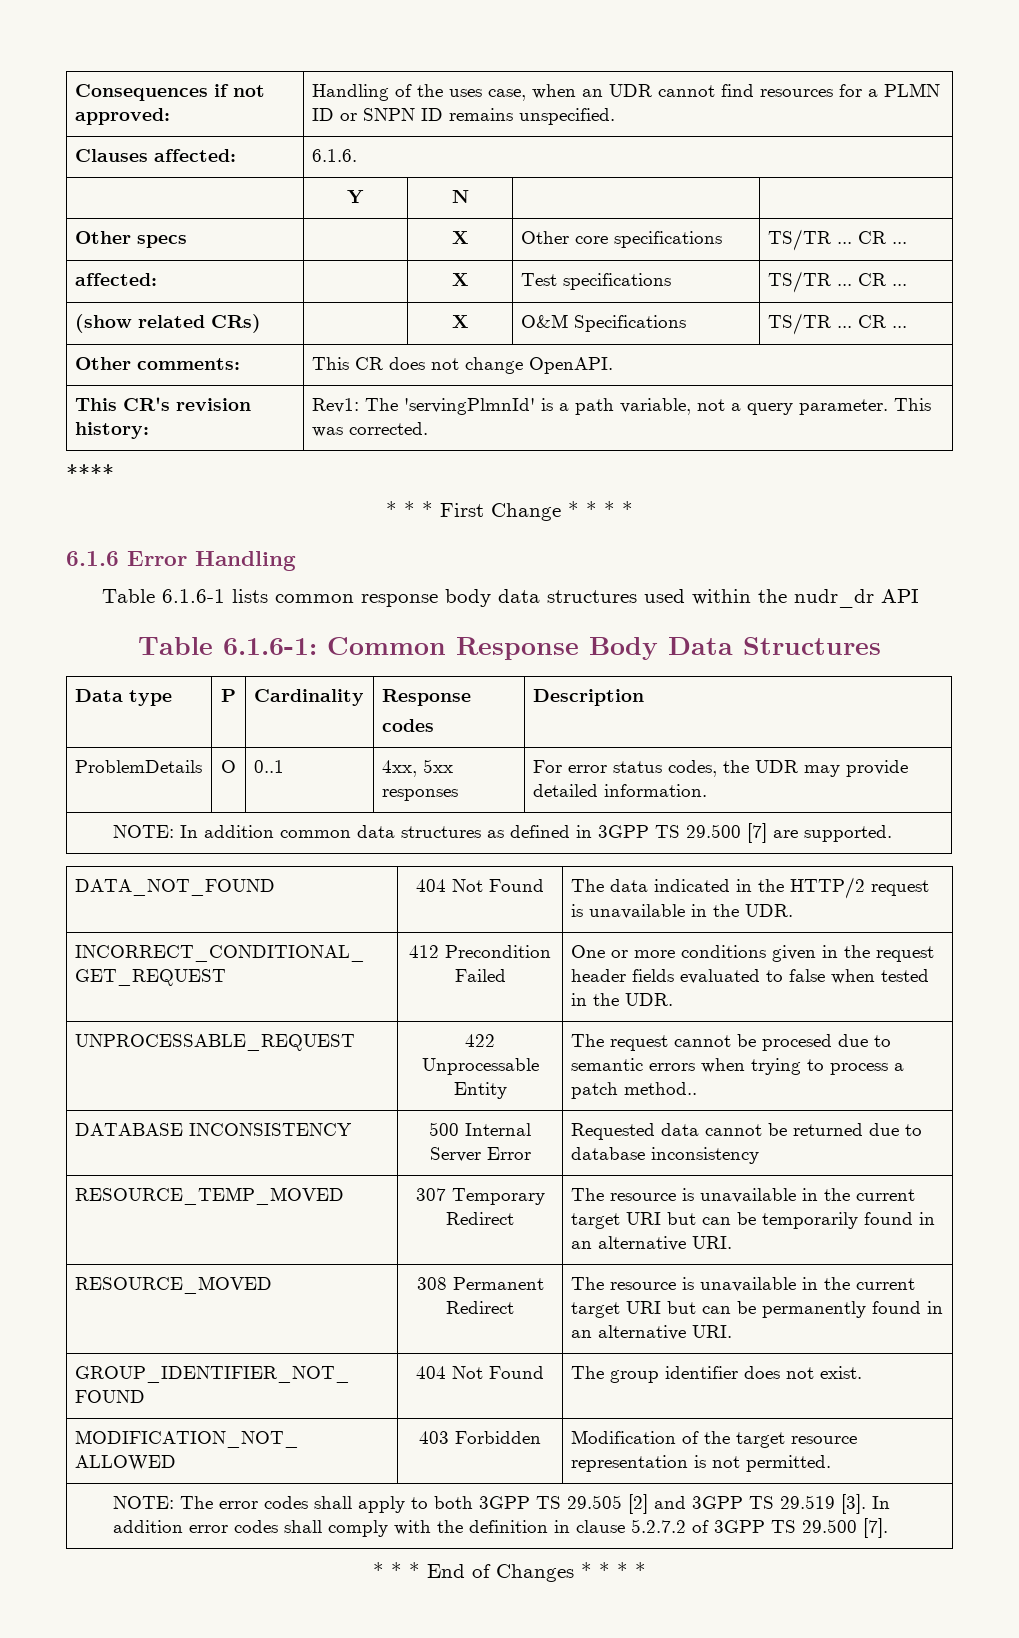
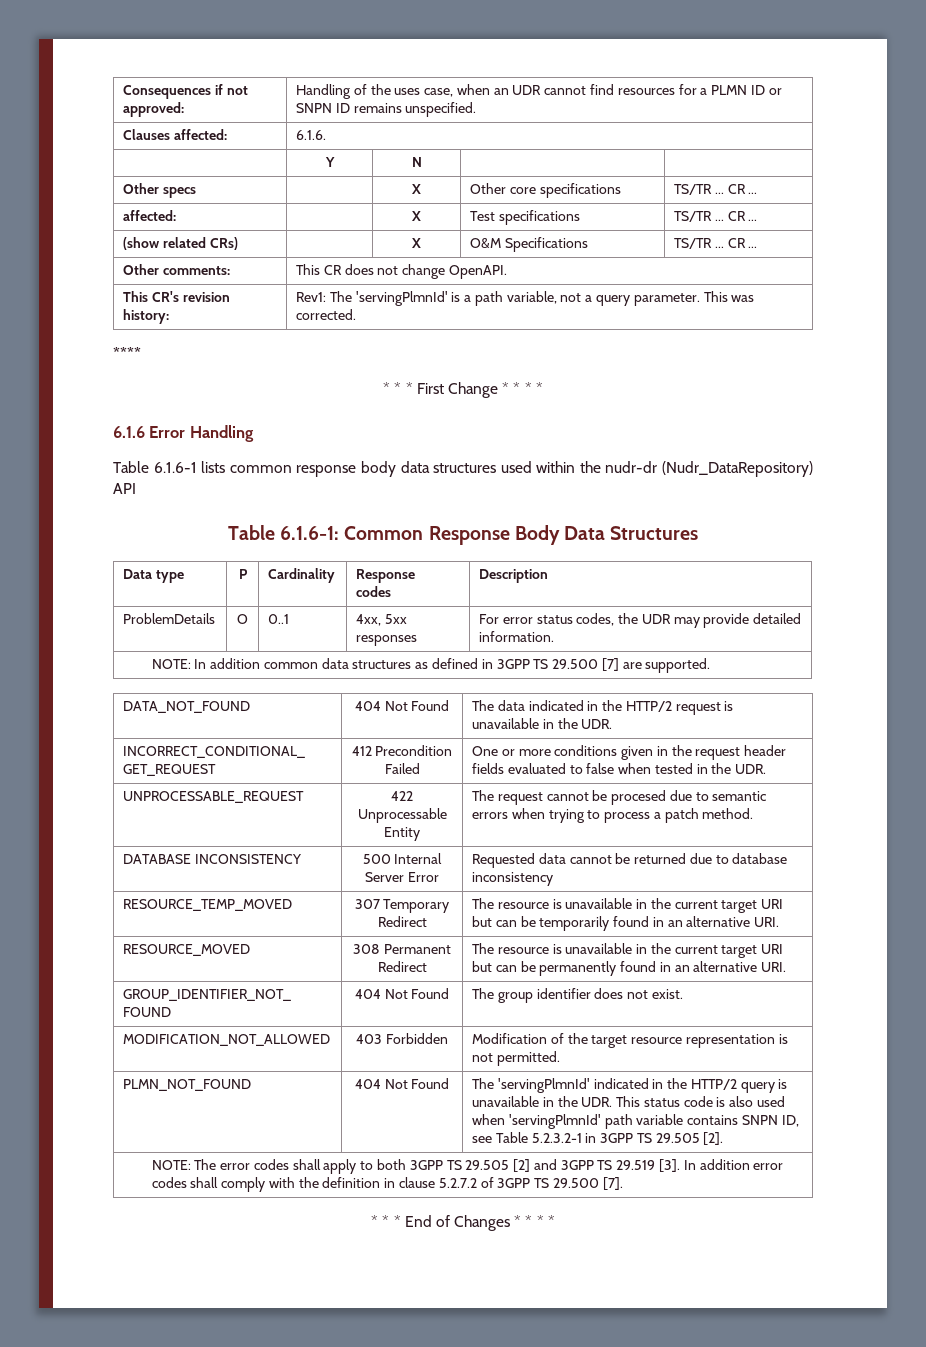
[793,589,874,608] nudr_dr -> [605,461,814,477] nudr-dr (Nudr_DataRepository)
[623,1082,697,1095] method.. -> [702,808,754,819] method.
(831, 1463) none -> [123,1079,252,1091] [354,1078,450,1089] [472,1078,788,1093] [472,1096,786,1107] [472,1114,799,1129] [472,1132,724,1145] // PLMN_NOT_FOUND | 404 Not Found | The 'servingPlmnId' indicated in the HTTP/2 query is unavailable in the UDR. This status code is also used when 'servingPlmnId' path variable contains SNPN ID, see Table 5.2.3.2-1 in 3GPP TS 29.505 [2].

